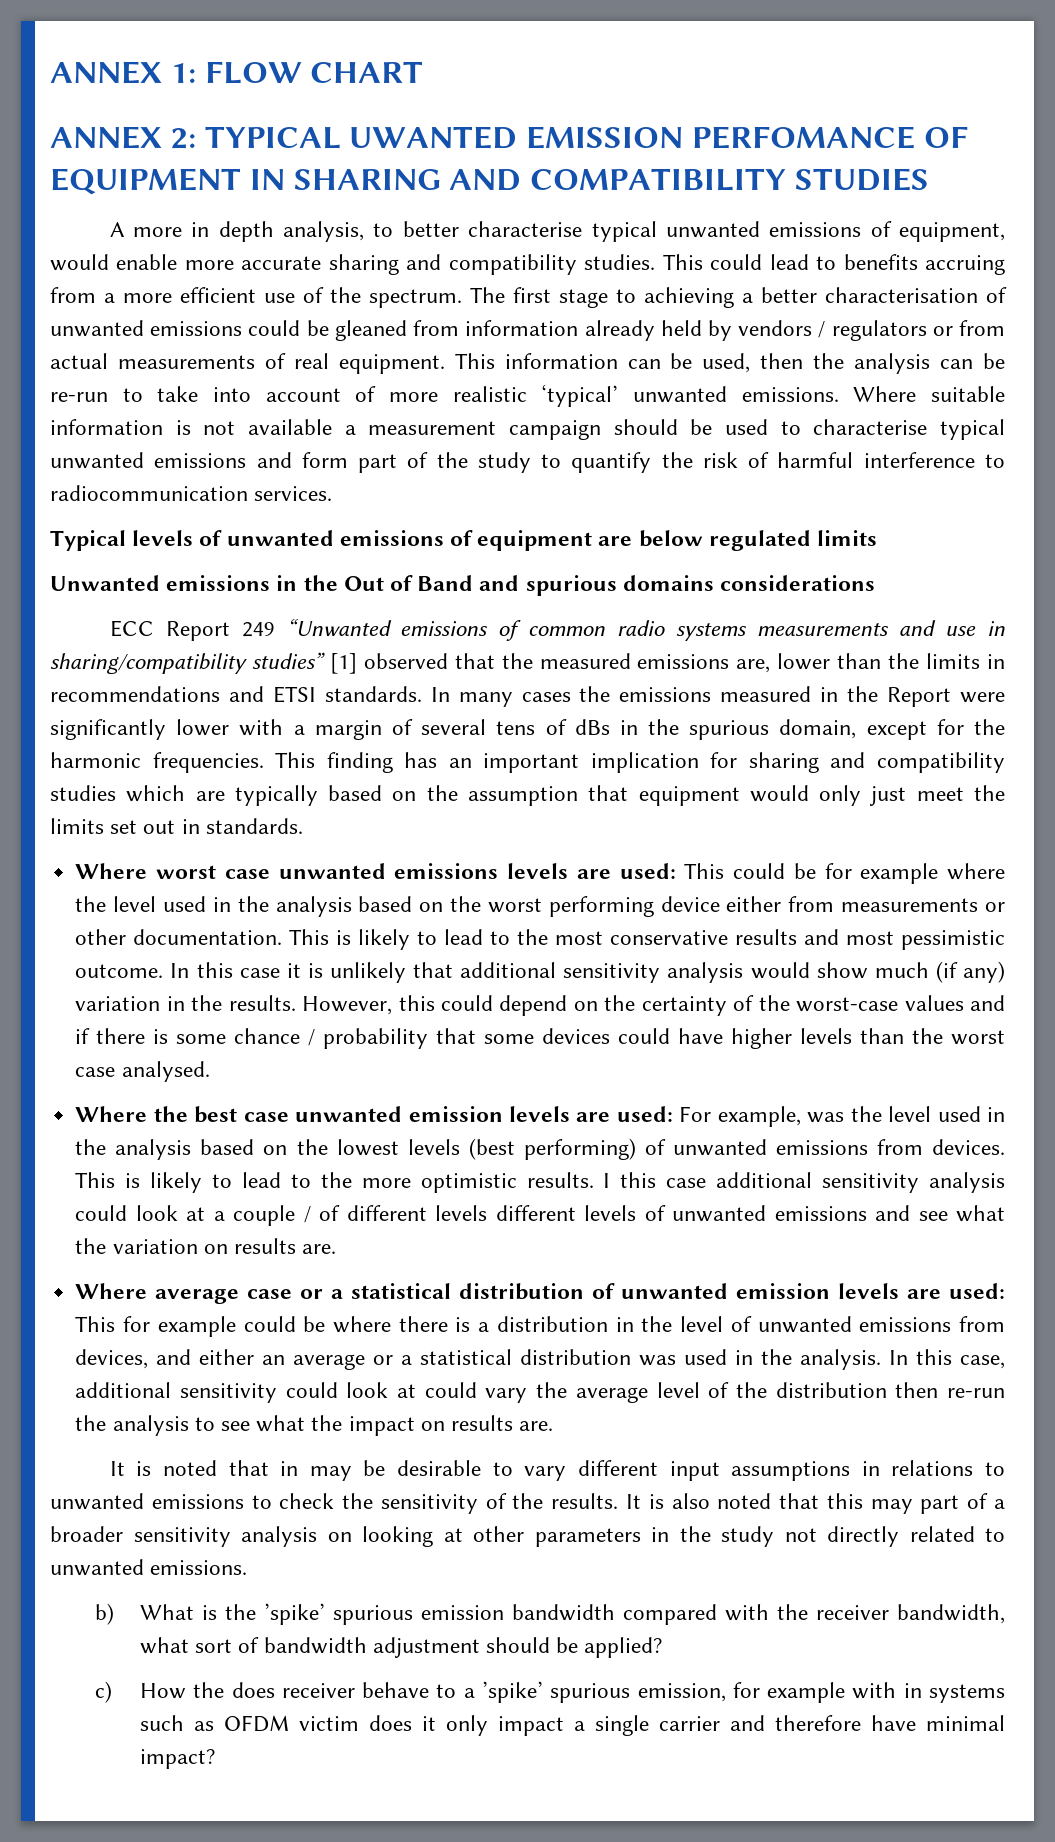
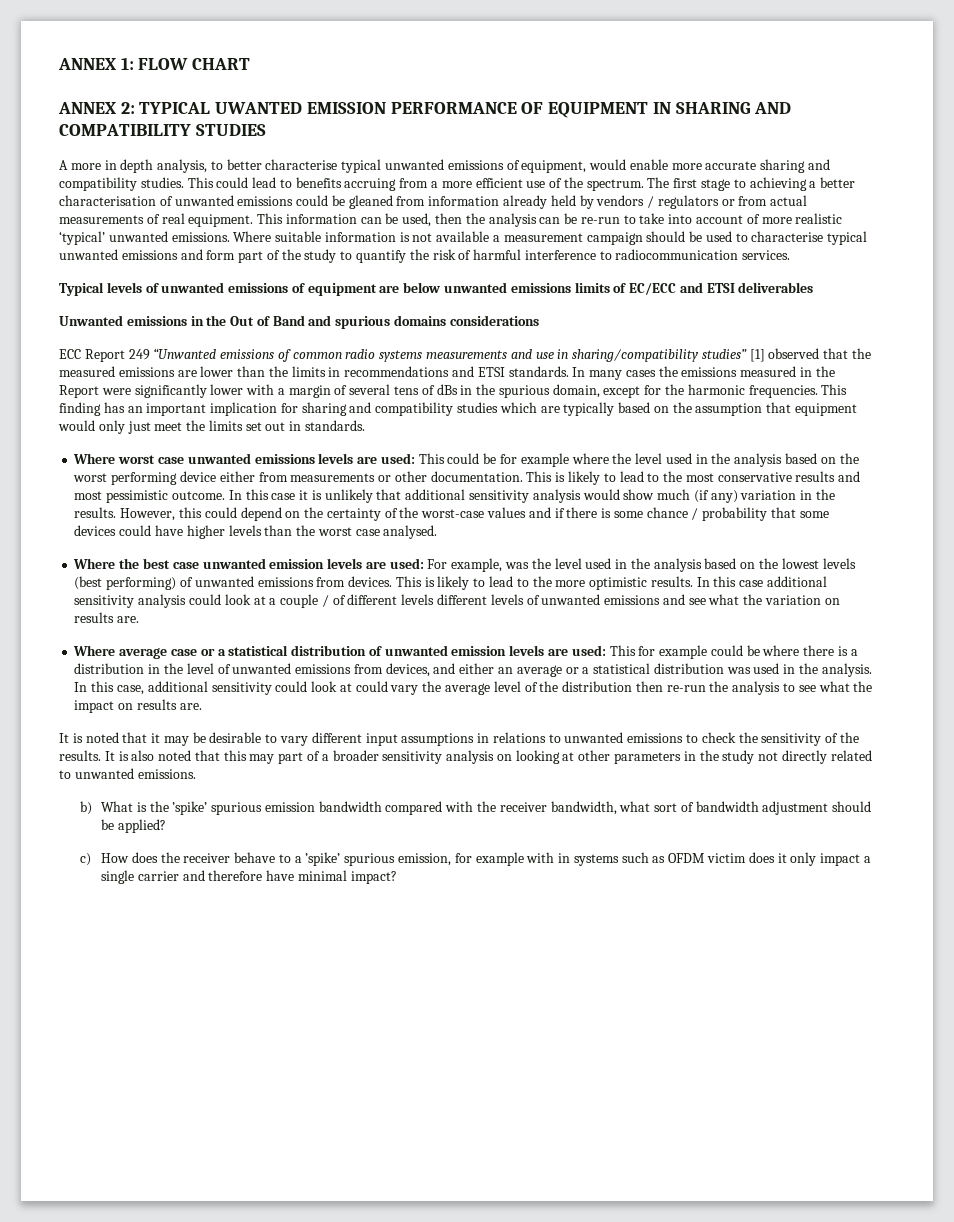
[691,126,915,149] PERFOMANCE -> [390,102,517,114] PERFORMANCE
[708,530,878,551] regulated limits -> [444,282,814,295] unwanted emissions limits of EC/ECC and ETSI deliverables
[736,659,771,673] are, -> [177,370,197,377] are
[603,1173,611,1188] I -> [696,577,710,587] In
[280,1461,299,1476] in -> [151,733,161,743] it
[193,1682,275,1698] the does -> [131,852,180,863] does the

